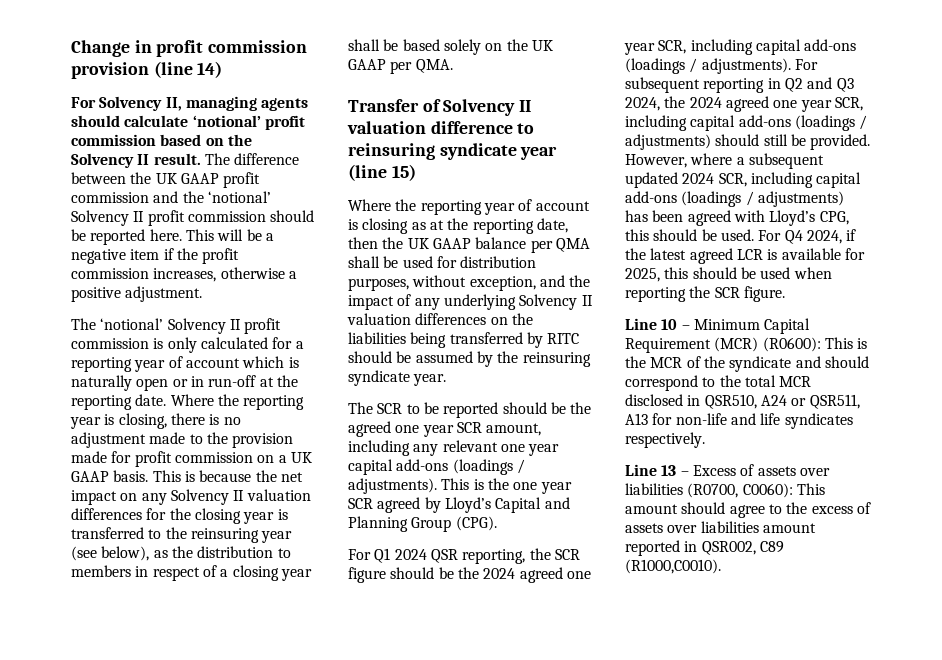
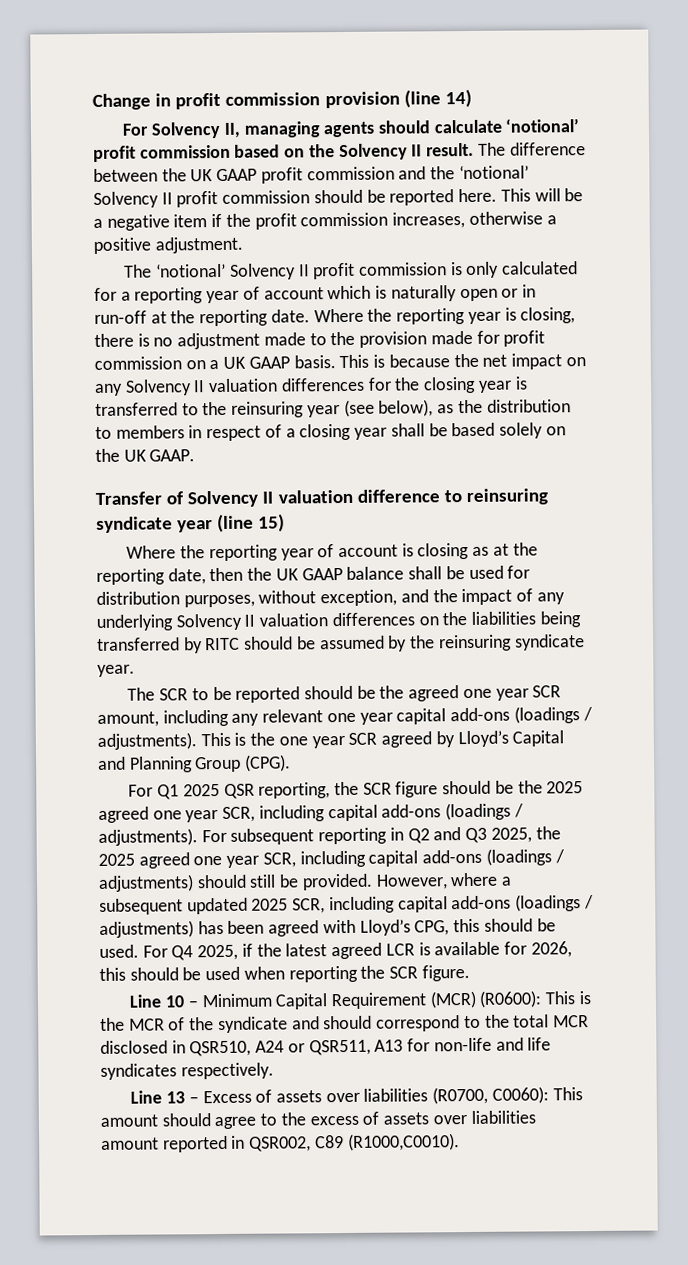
[348,59,453,74] GAAP per QMA. -> [149,449,196,462] GAAP.
[530,238,590,253] per QMA -> (405, 573) none
[394,549,427,560] 2024 -> [182,784,220,797] 2025
[483,568,516,579] 2024 -> [546,781,584,794] 2025
[625,96,722,111] 2024, the 2024 -> [490,826,561,843] [98,853,135,866] 2025, the 2025
[682,173,715,184] 2024 -> [251,898,289,911] 2025
[806,230,842,244] 2024, -> [197,944,239,961] 2025,
[625,268,660,282] 2025, -> [530,941,572,958] 2026,

